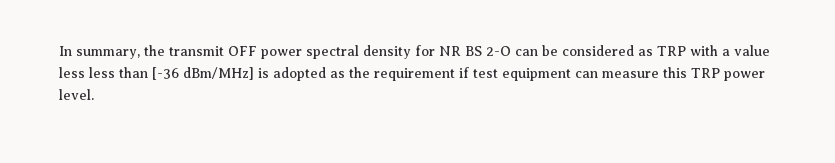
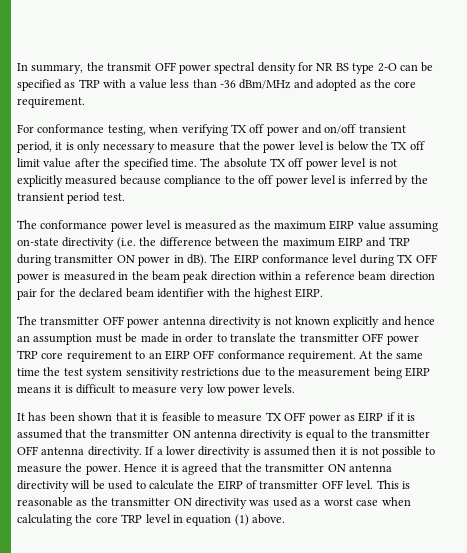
(482, 51) none -> [352,63,375,74] type
[562,45,634,56] considered -> [17,79,62,91] specified
[89,67,765,81] [59,89,94,100] less than [-36 dBm/MHz] is adopted as the requirement if test equipment can measure this TRP power level. -> [192,79,417,91] [17,97,85,108] [17,124,406,136] [17,141,425,153] [17,158,397,170] [17,175,428,187] [17,192,125,204] [17,220,439,232] [17,237,410,249] [17,254,437,266] [17,271,435,283] [17,288,324,300] [17,316,436,328] [17,333,419,345] [17,350,424,362] [17,367,431,379] [17,384,296,396] [17,412,416,424] [17,429,431,441] [17,446,436,458] [17,463,393,475] [17,480,410,492] [17,497,411,509] [17,514,285,526] than -36 dBm/MHz and adopted as the core requirement. // For conformance testing, when verifying TX off power and on/off transient period, it is only necessary to measure that the power level is below the TX off limit value after the specified time. The absolute TX off power level is not explicitly measured because compliance to the off power level is inferred by the transient period test. // The conformance power level is measured as the maximum EIRP value assuming on-state directivity (i.e. the difference between the maximum EIRP and TRP during transmitter ON power in dB). The EIRP conformance level during TX OFF power is measured in the beam peak direction within a reference beam direction pair for the declared beam identifier with the highest EIRP. // The transmitter OFF power antenna directivity is not known explicitly and hence an assumption must be made in order to translate the transmitter OFF power TRP core requirement to an EIRP OFF conformance requirement. At the same time the test system sensitivity restrictions due to the measurement being EIRP means it is difficult to measure very low power levels. // It has been shown that it is feasible to measure TX OFF power as EIRP if it is assumed that the transmitter ON antenna directivity is equal to the transmitter OFF antenna directivity. If a lower directivity is assumed then it is not possible to measure the power. Hence it is agreed that the transmitter ON antenna directivity will be used to calculate the EIRP of transmitter OFF level. This is reasonable as the transmitter ON directivity was used as a worst case when calculating the core TRP level in equation (1) above.

